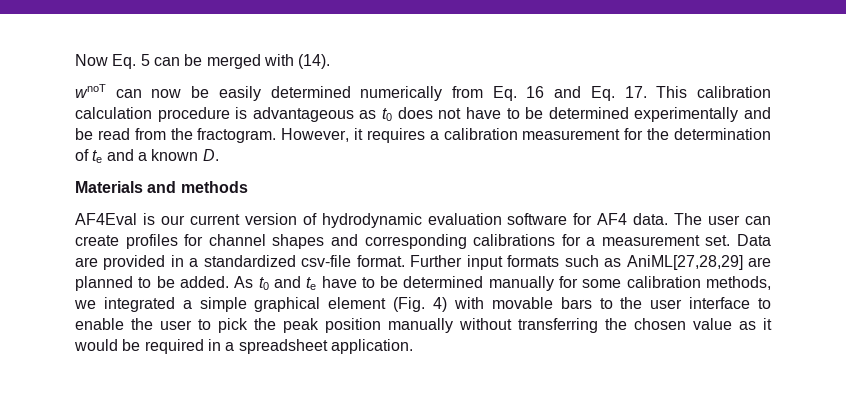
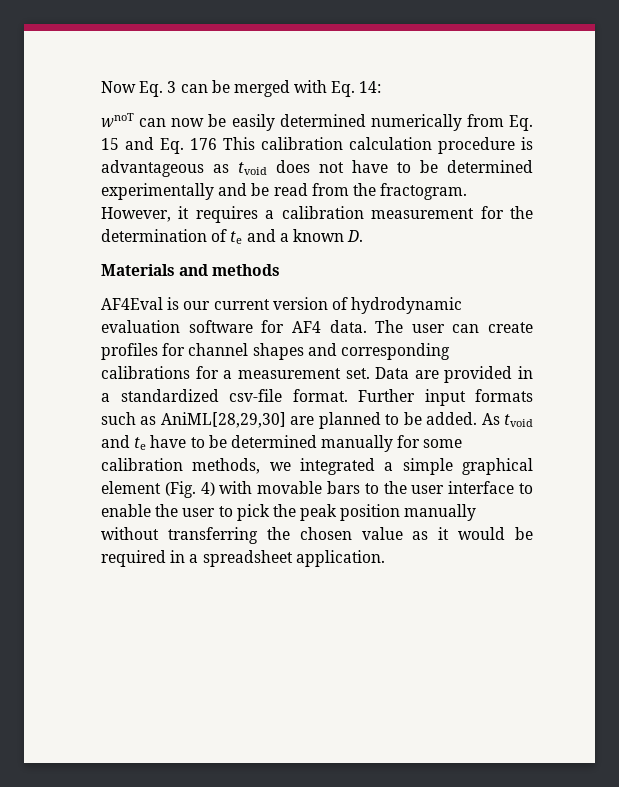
[140,54,150,66] 5 -> [167,81,177,93] 3
[298,54,331,69] (14). -> [331,81,382,97] Eq. 14:
[526,86,545,98] 16 -> [101,138,119,150] 15
[624,86,647,98] 17. -> [190,138,217,150] 176
[382,108,393,121] t0 -> [238,162,267,175] tvoid
[626,255,743,270] AniML[27,28,29] -> [160,412,286,428] AniML[28,29,30]
[258,277,269,290] t0 -> [504,414,533,427] tvoid

